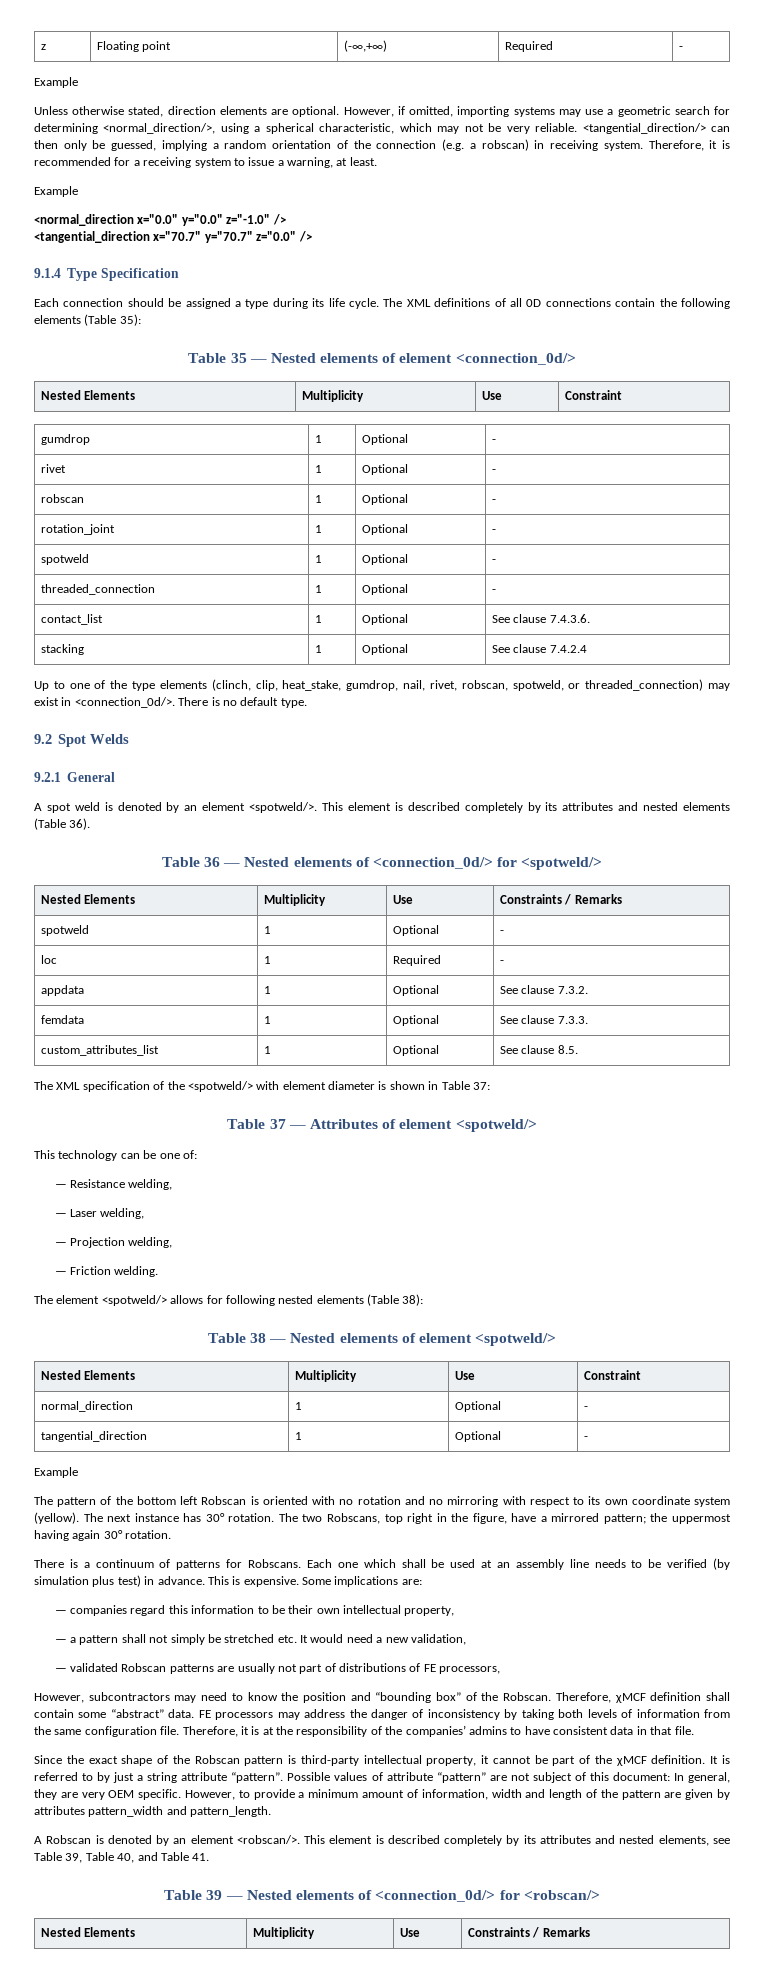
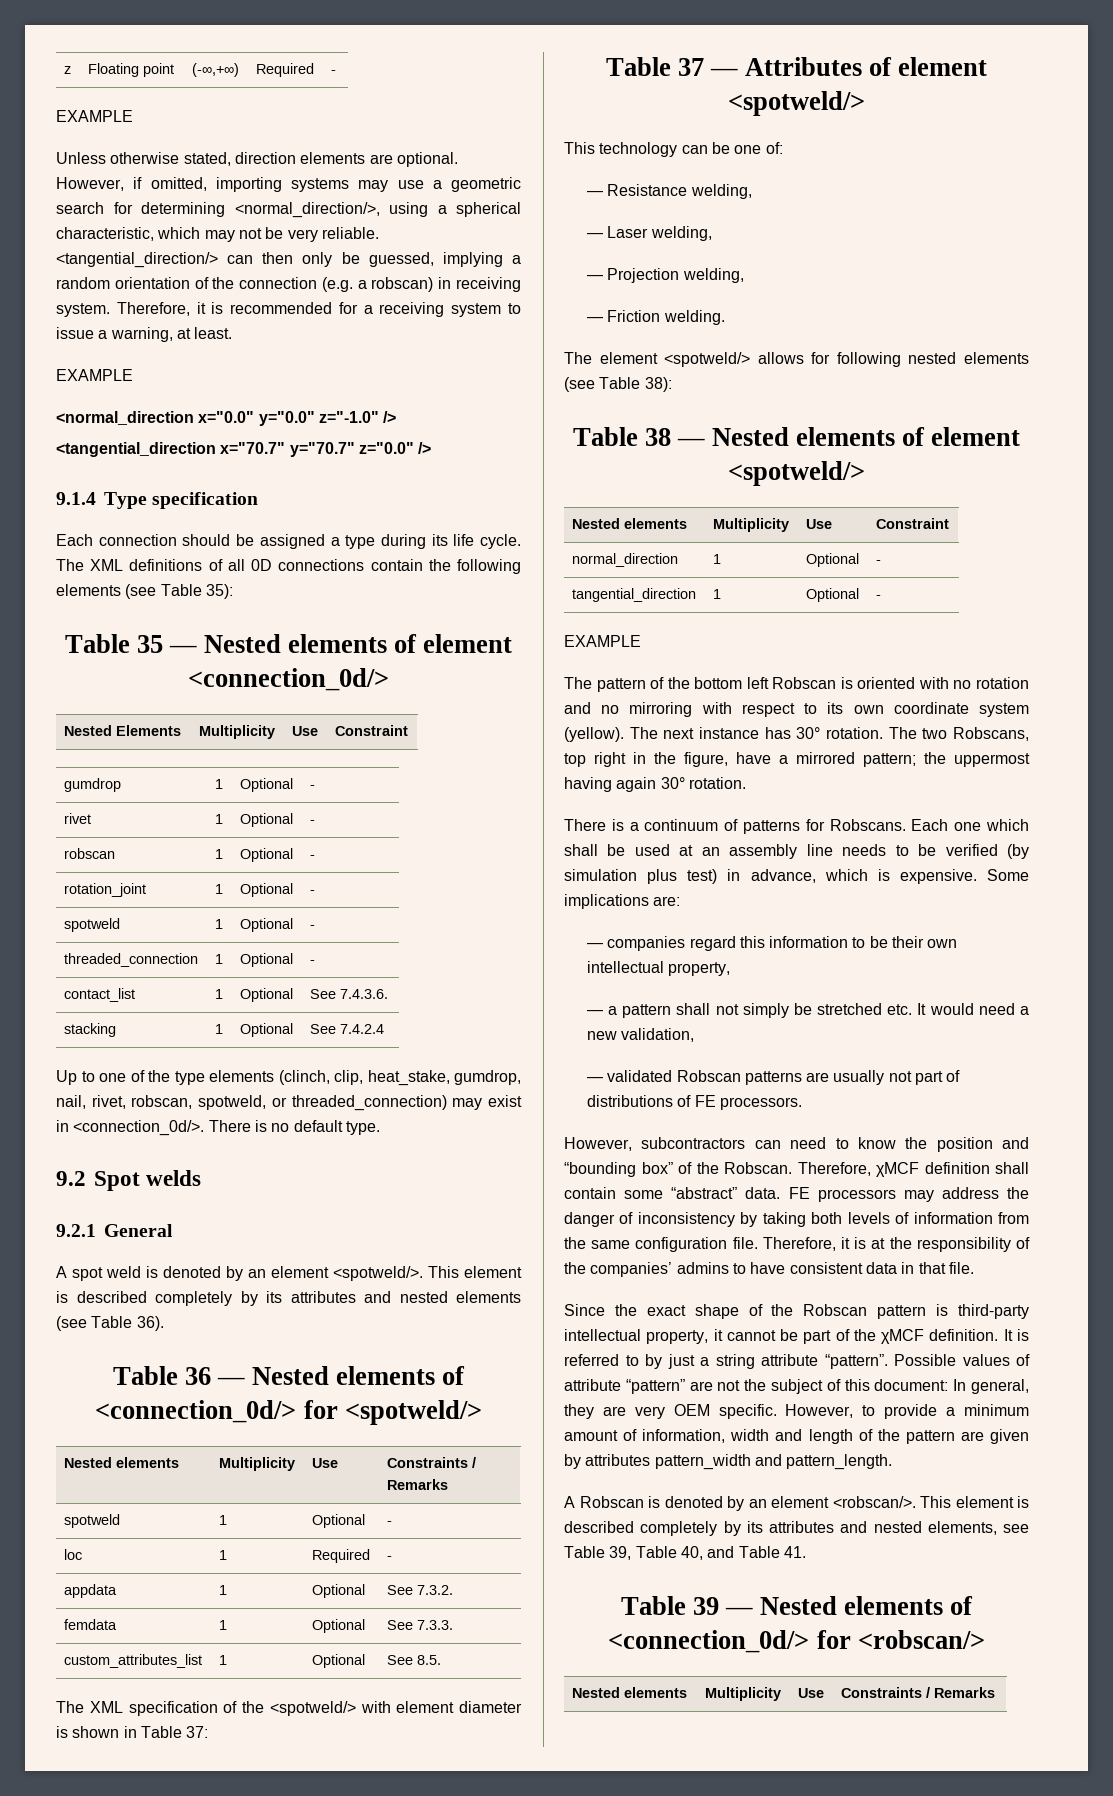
[34,77,78,88] Example -> [56,110,133,122] EXAMPLE
[34,186,78,197] Example -> [56,369,133,381] EXAMPLE
[100,268,179,281] Specification -> [152,492,259,509] specification
[84,314,117,326] (Table -> [125,584,202,599] (see Table
[513,614,547,623] clause -> (337, 994) none
[513,644,547,653] clause -> (337, 1029) none
[90,734,130,744] Welds -> [146,1170,202,1186] welds
[34,818,66,830] (Table -> [56,1316,133,1331] (see Table
[84,894,136,904] Elements -> [116,1457,180,1468] elements
[521,985,555,994] clause -> (414, 1590) none
[521,1015,555,1024] clause -> (414, 1625) none
[521,1045,555,1054] clause -> (414, 1660) none
[367,1294,399,1306] (Table -> [564,377,641,392] (see Table
[84,1370,136,1380] Elements -> [624,518,688,529] elements
[34,1467,78,1478] Example -> [564,635,641,647] EXAMPLE
[157,1576,229,1585] advance. This -> [750,869,868,883] advance, which
[439,1666,501,1674] processors, -> [719,1097,802,1110] processors.
[174,1695,197,1703] may -> [754,1140,781,1149] can
(530, 1777) none -> [744,1379,767,1391] the
[84,1927,136,1937] Elements -> [624,1687,688,1698] elements

